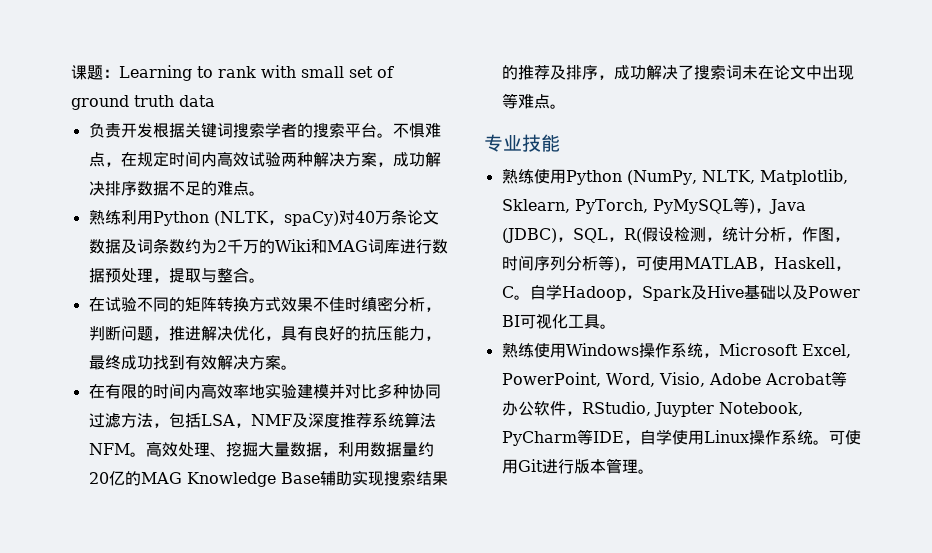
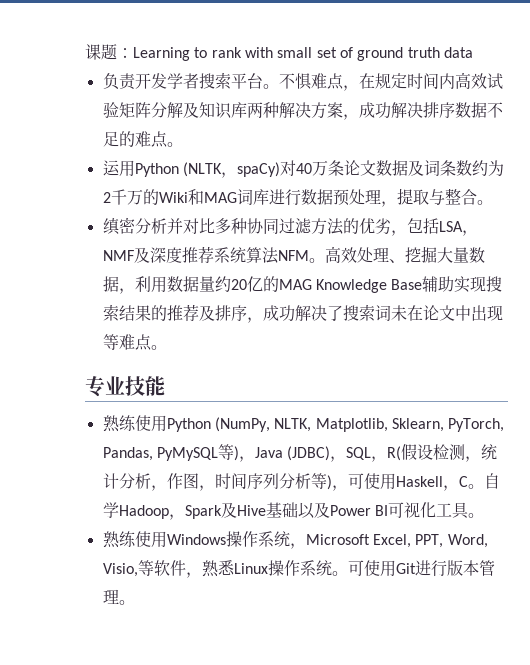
[152,122,313,138] 根据关键词搜索学者的 -> [166,73,199,89] 学者
(281, 159) none -> [118,102,247,119] 矩阵分解及知识库
[88,209,137,225] 熟练利 -> [102,160,120,176] 运
[88,296,441,312] [88,325,441,341] [88,355,297,370] [88,383,329,399] 在试验不同的矩阵转换方式效果不佳时缜密分析，判断问题，推进解决优化，具有良好的抗压能力，最终成功找到有效解决方案。 // 在有限的时间内高效率地实验建模 -> [102,217,167,235] 缜密分析
(153, 420) none -> [342,218,391,234] 的优劣
(648, 206) none -> [102,447,153,461] Pandas,
[683,257,774,271] MATLAB， -> (396, 481) none
[501,372,601,387] PowerPoint, -> [415,534,444,548] PPT,
[708,371,847,387] [501,400,803,417] [501,429,704,446] Adobe Acrobat等办公软件，RStudio, Juypter Notebook, PyCharm等IDE，自学使用 -> [137,560,235,578] 等软件，熟悉

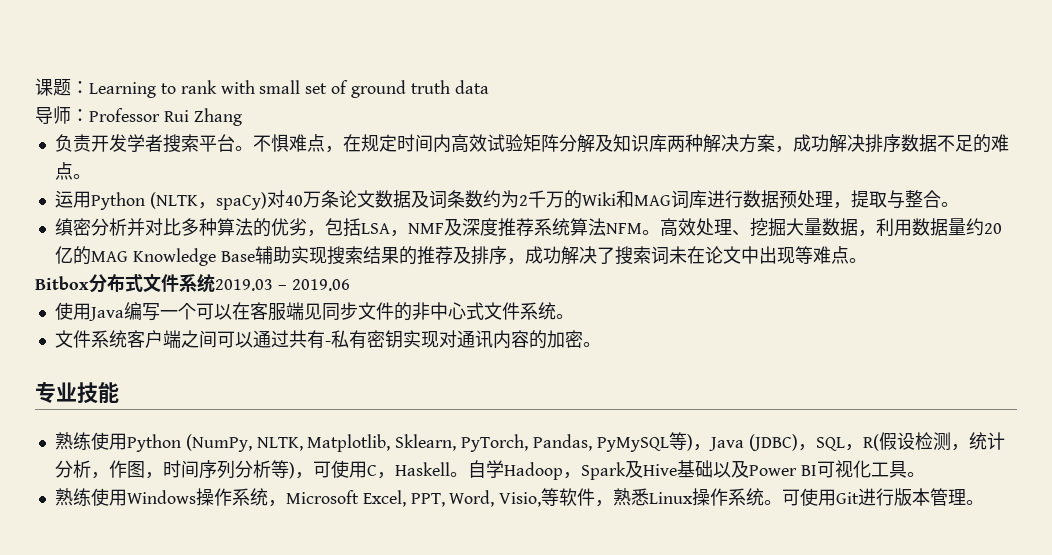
(473, 52) none -> [35,106,242,126] // 导师：Professor Rui Zhang
[246,218,327,235] 协同过滤方 -> [216,218,235,236] 算
(167, 347) none -> [35,273,350,293] [54,302,574,321] [54,330,601,349] // Bitbox分布式文件系统2019.03 – 2019.06 // 使用Java编写一个可以在客服端见同步文件的非中心式文件系统。 // 文件系统客户端之间可以通过共有-私有密钥实现对通讯内容的加密。
[395,476,468,491] Haskell，C -> [366,462,450,479] C，Haskell

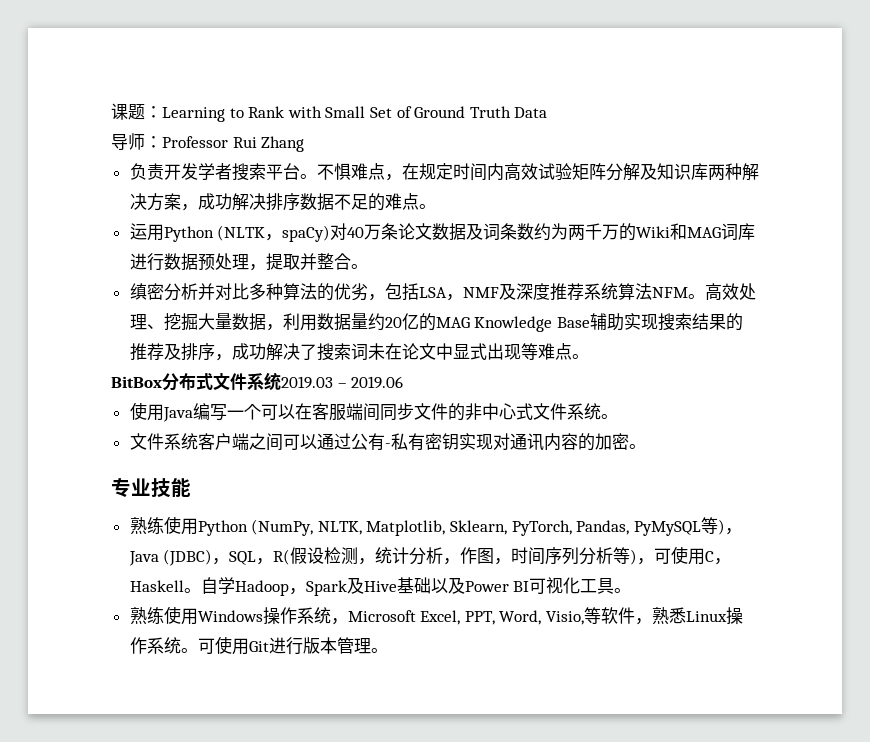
[180,80,489,98] rank with small set of ground truth data -> [248,106,548,118] Rank with Small Set of Ground Truth Data
[518,195,528,206] 2 -> [568,224,586,240] 两
[886,190,905,209] 与 -> [299,253,317,270] 并
(759, 255) none -> [452,343,487,360] 显式
[35,276,89,290] Bitbox -> [111,376,162,388] BitBox
[303,303,322,320] 见 -> [362,403,380,421] 间
[288,330,307,348] 共 -> [350,433,368,450] 公

